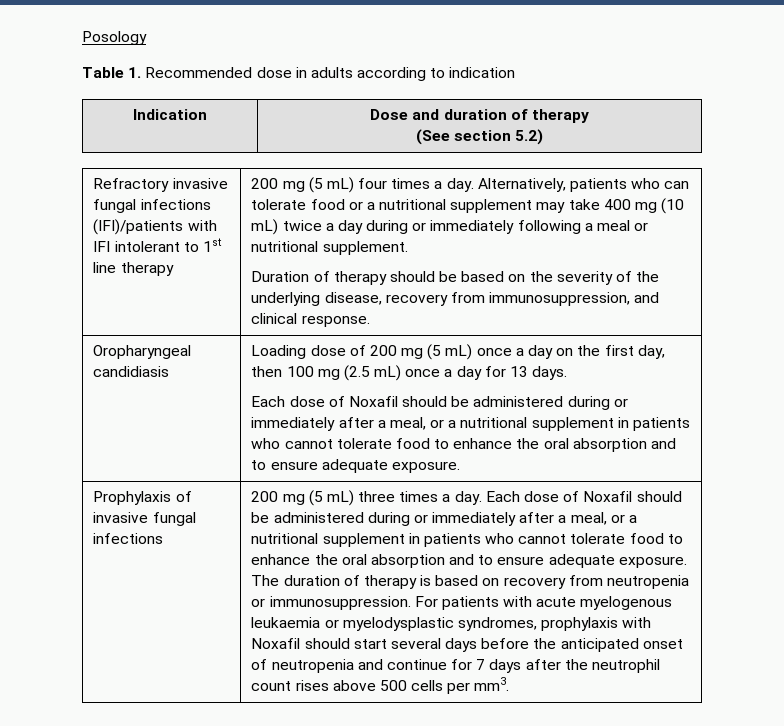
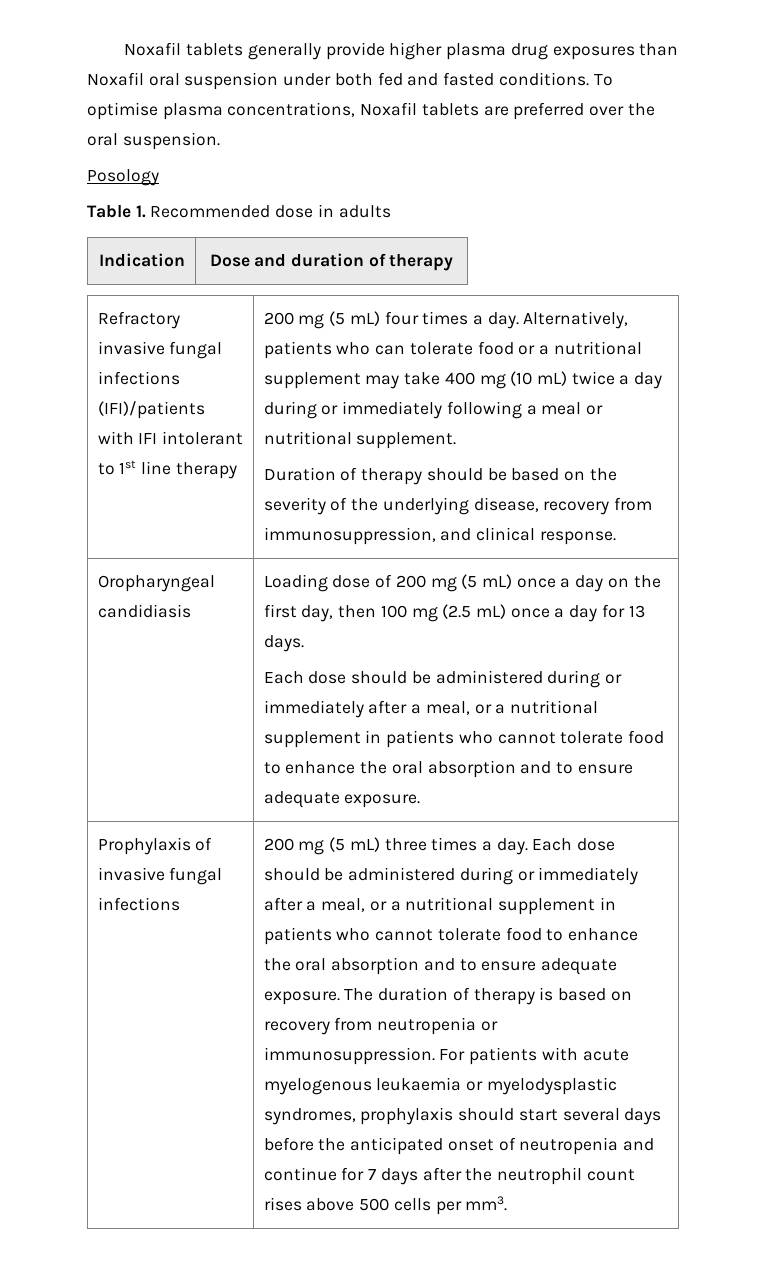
(82, 38) none -> [124,42,679,60] [87,72,613,90] [87,102,655,120] [87,132,220,150] Noxafil tablets generally provide higher plasma drug exposures than Noxafil oral suspension under both fed and fasted conditions. To optimise plasma concentrations, Noxafil tablets are preferred over the oral suspension. //
[357,67,516,81] according to indication -> (391, 211) none
[415,129,544,145] // (See section 5.2) -> (454, 262) none
[328,396,398,407] of Noxafil -> (347, 677) none
[563,491,633,502] of Noxafil -> (616, 844) none
[622,617,652,628] [251,638,301,649] with Noxafil -> (454, 1116) none

